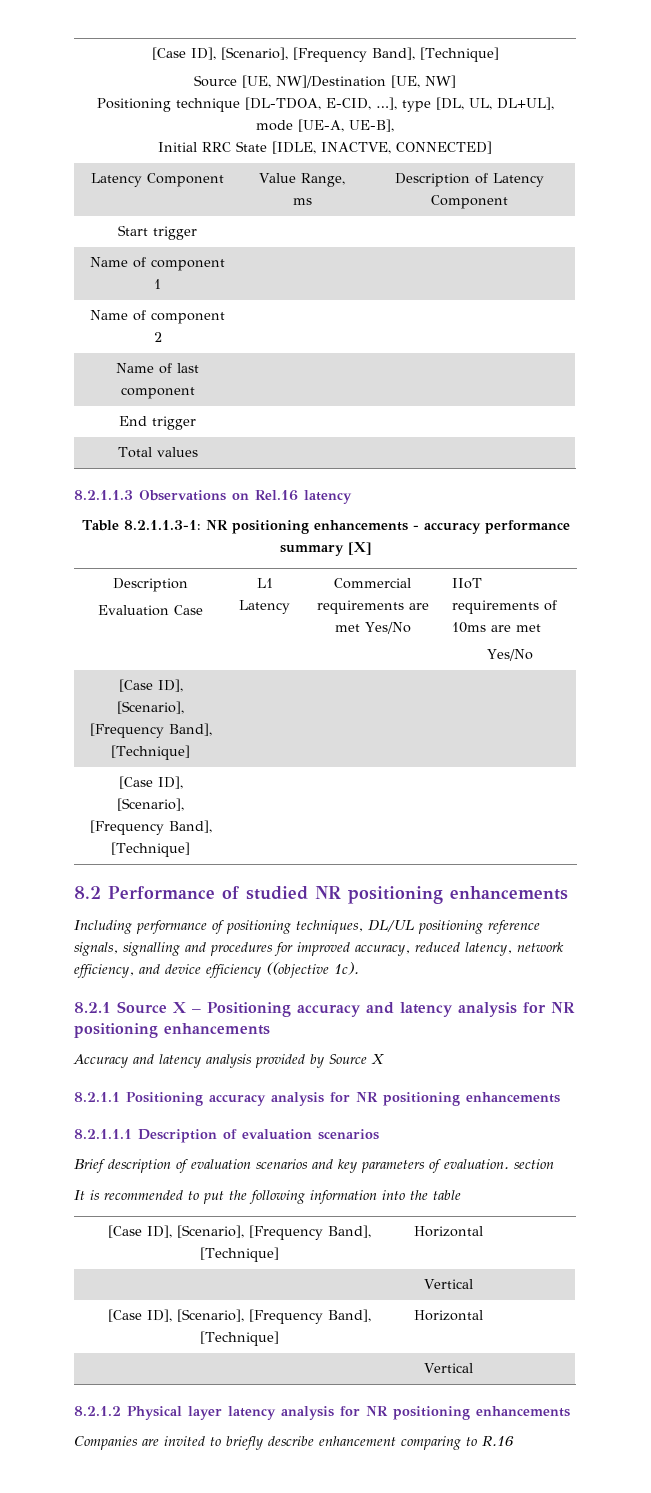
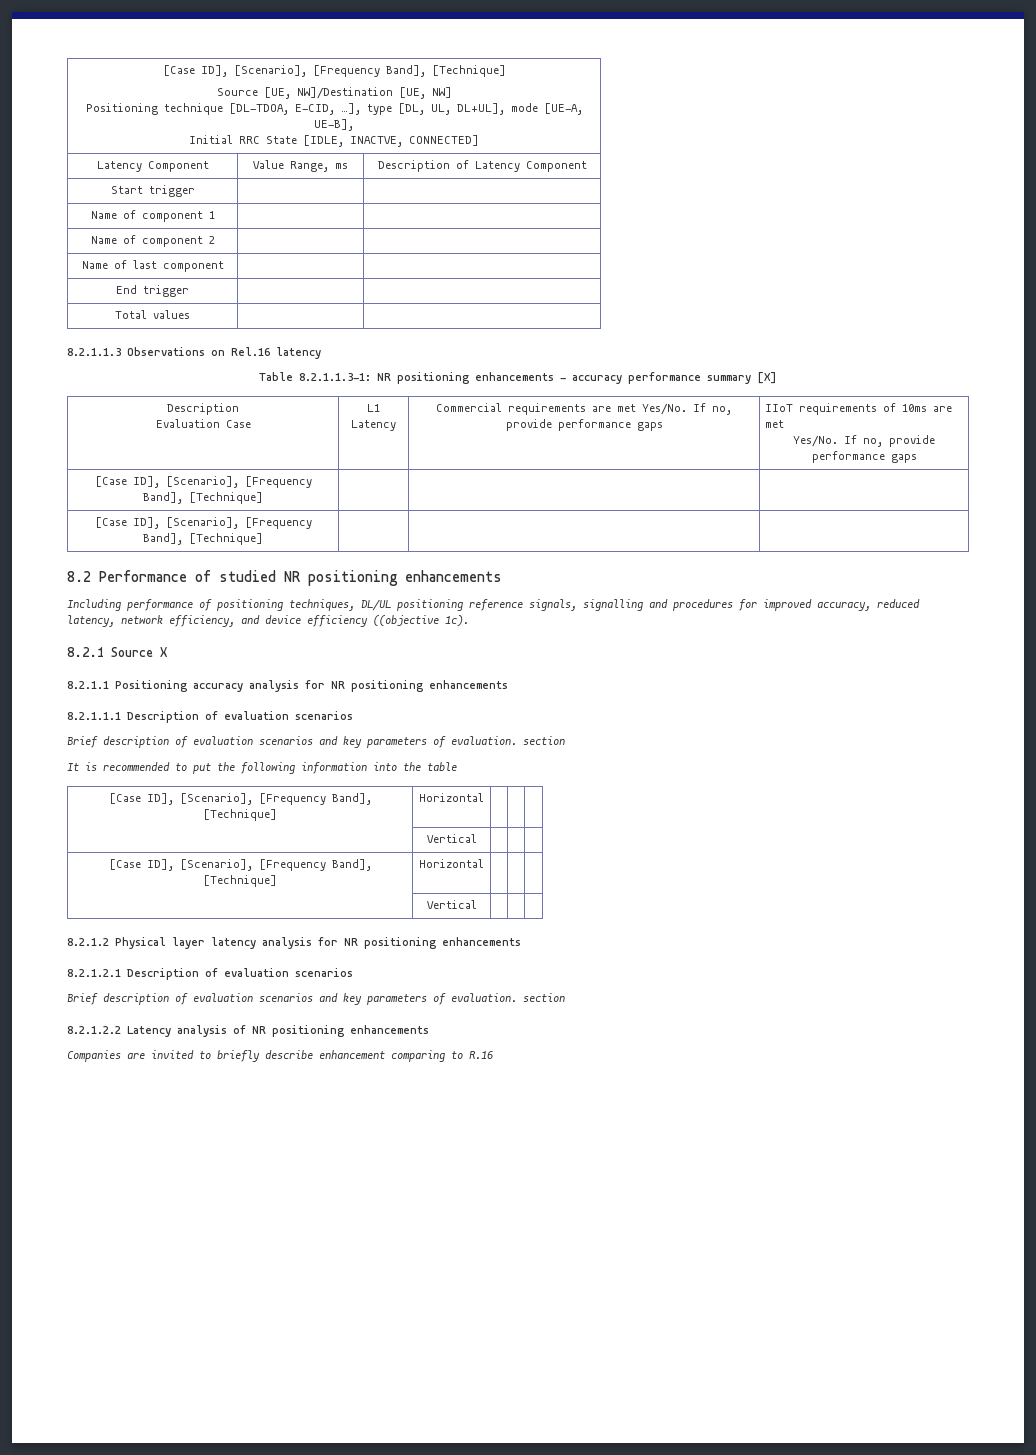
[364,622,411,634] Yes/No -> [642,403,732,415] [505,419,663,431] Yes/No. If no, provide performance gaps
[486,649,533,661] Yes/No -> [793,435,935,447] [811,451,917,463] Yes/No. If no, provide performance gaps
[192,1002,575,1017] [74,1023,270,1038] [73,1054,384,1068] – Positioning accuracy and latency analysis for NR positioning enhancements // Accuracy and latency analysis provided by Source X -> (168, 652) none
(570, 1411) none -> [67,968,353,980] [67,993,565,1005] [67,1025,429,1037] // 8.2.1.2.1 Description of evaluation scenarios // Brief description of evaluation scenarios and key parameters of evaluation. section // 8.2.1.2.2 Latency analysis of NR positioning enhancements

